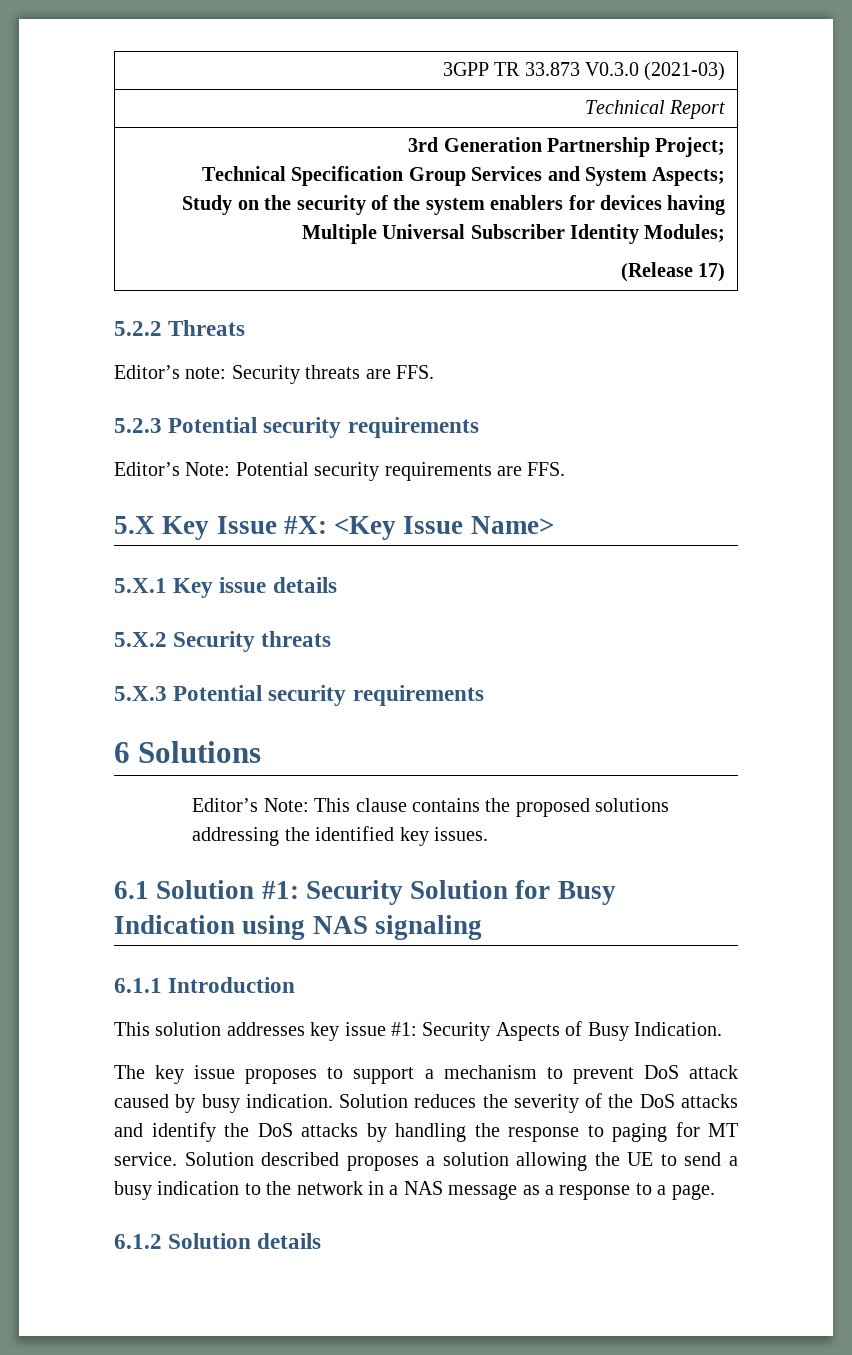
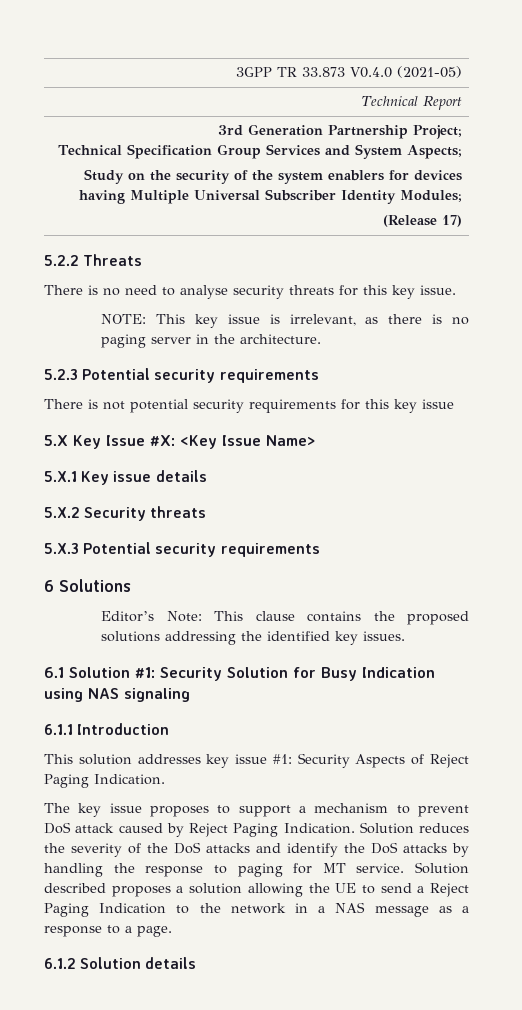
[585,62,726,81] V0.3.0 (2021-03) -> [350,66,463,78] V0.4.0 (2021-05)
[114,365,434,384] [114,417,479,438] [114,462,566,481] Editor’s note: Security threats are FFS. // 5.2.3 Potential security requirements // Editor’s Note: Potential security requirements are FFS. -> [44,285,456,299] [101,314,469,328] [101,334,322,348] [44,368,319,383] [44,399,454,413] There is no need to analyse security threats for this key issue. // NOTE: This key issue is irrelevant, as there is no paging server in the architecture. // 5.2.3 Potential security requirements // There is not potential security requirements for this key issue
[587,1022,629,1041] Busy -> [429,754,469,768] [44,774,89,788] Reject Paging
[201,1094,333,1113] busy indication. -> [189,823,355,837] Reject Paging Indication.
[114,1181,240,1200] busy indication -> [429,883,469,897] [44,903,167,917] Reject Paging Indication

